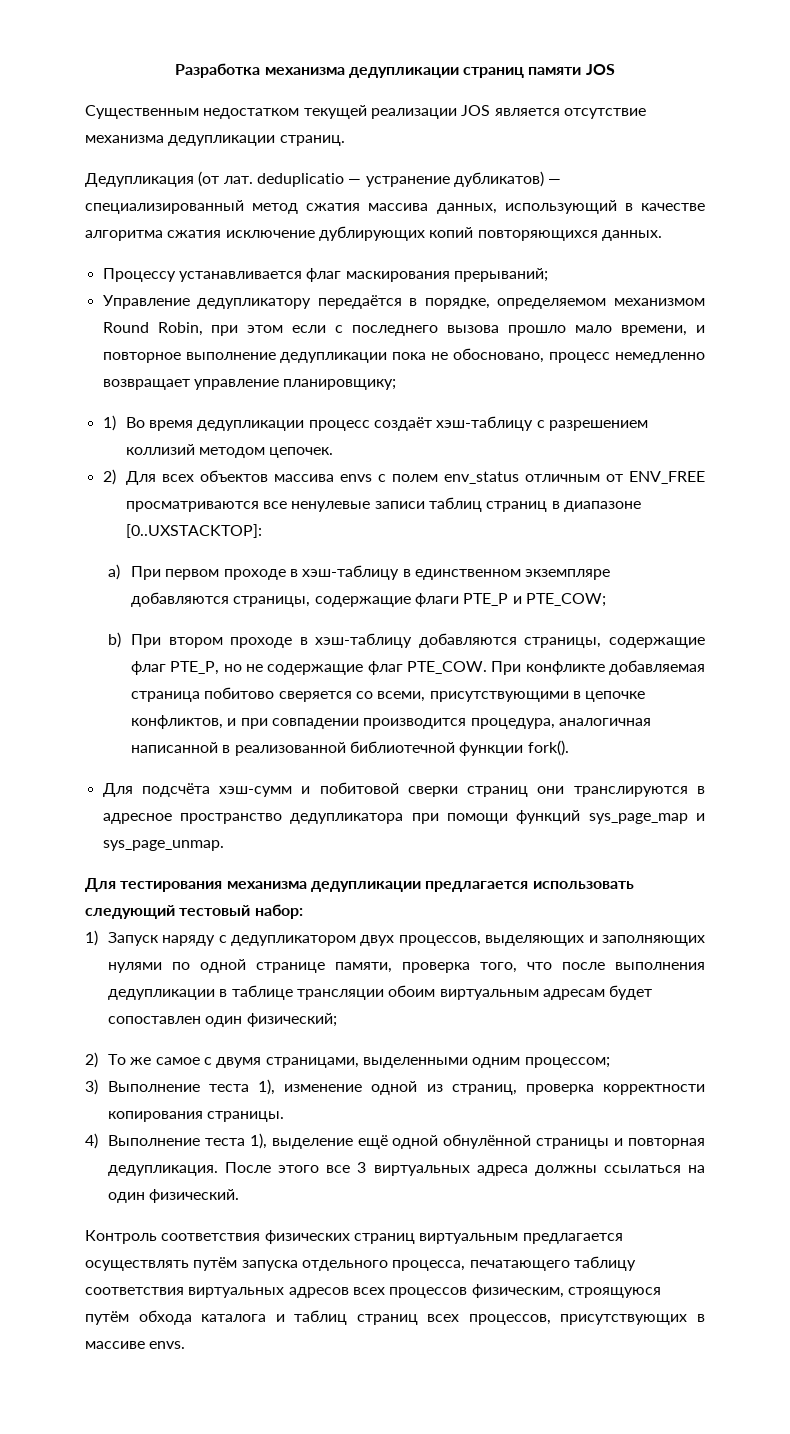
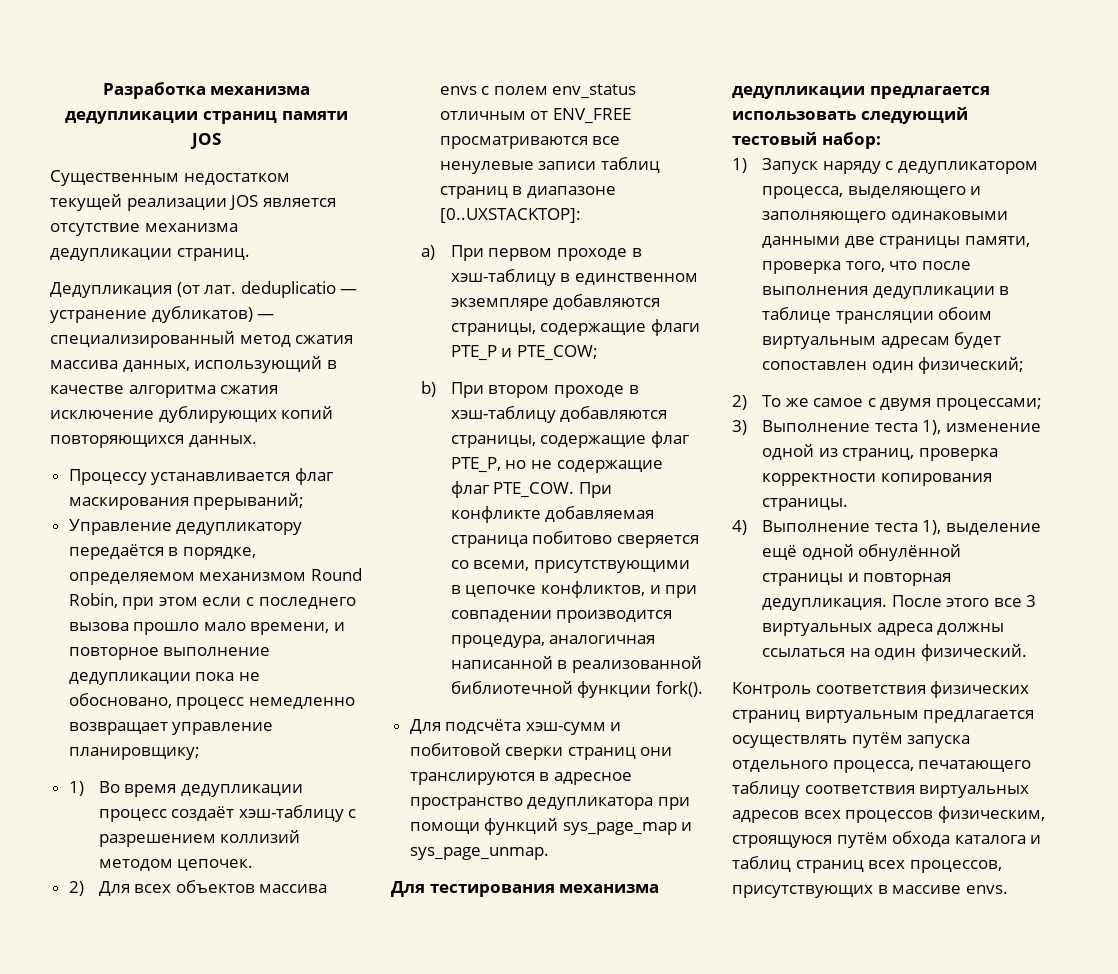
[360,935,705,946] [107,959,325,973] двух процессов, выделяющих и заполняющих нулями по одной странице -> [761,186,982,199] [761,211,1008,223] [761,236,961,249] процесса, выделяющего и заполняющего одинаковыми данными две страницы
[265,1057,610,1068] страницами, выделенными одним процессом; -> [935,398,1042,411] процессами;

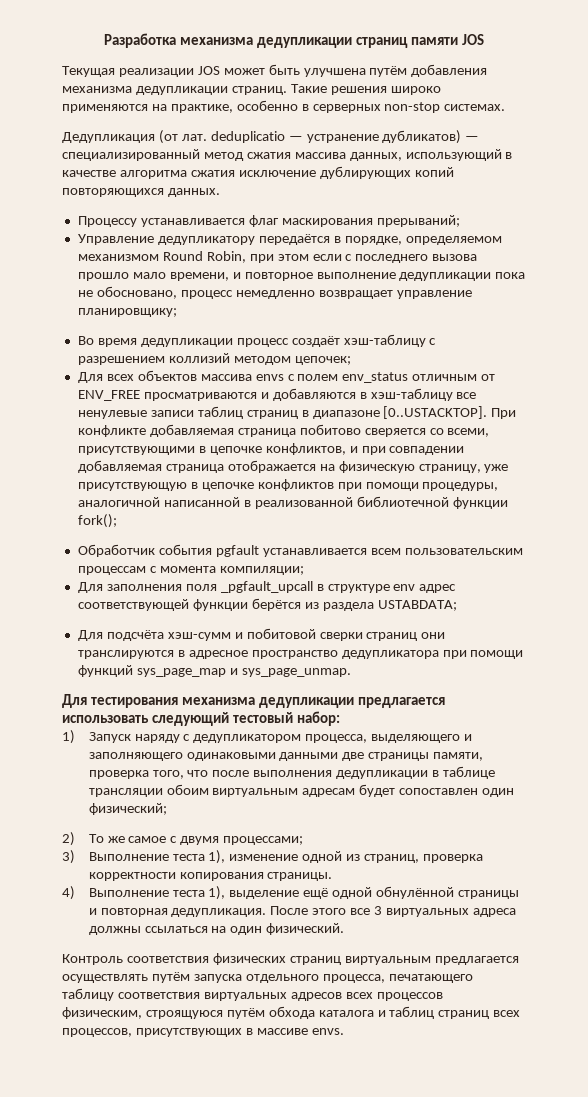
[50,170,290,186] [50,194,336,211] [50,223,238,236] [50,248,250,261] Существенным недостатком текущей реализации JOS является отсутствие механизма дедупликации страниц. -> [62,64,488,77] [62,84,441,95] [62,100,506,113] Текущая реализации JOS может быть улучшена путём добавления механизма дедупликации страниц. Такие решения широко применяются на практике, особенно в серверных non-stop системах.
[68,781,84,796] 1) -> (177, 312) none
[177,859,254,871] [68,881,84,896] цепочек. // 2) -> [294,356,351,365] цепочек; //
(588, 142) none -> [260,388,453,401] и добавляются в хэш-таблицу
[439,208,581,223] [420,245,642,261] [450,269,698,286] [450,294,661,311] [450,319,700,336] [450,345,598,361] [420,381,639,398] [450,406,668,423] [450,431,689,448] [450,457,663,473] [450,481,575,498] [0..UXSTACKTOP]: // a) При первом проходе в хэш-таблицу в единственном экземпляре добавляются страницы, содержащие флаги PTE_P и PTE_COW; // b) При втором проходе в хэш-таблицу добавляются страницы, содержащие флаг PTE_P, но не содержащие флаг PTE_COW. -> [383,406,488,419] [0..USTACKTOP].
[556,610,673,623] [450,635,656,648] производится процедура, аналогичная -> [77,460,509,473] [77,479,499,491] [77,497,160,507] добавляемая страница отображается на физическую страницу, уже присутствующую в цепочке конфликтов при помощи процедуры, аналогичной
[655,681,703,697] fork(). -> [77,514,117,528] [77,544,523,557] [77,566,304,575] [77,581,457,593] [77,598,457,611] fork(); // Обработчик события pgfault устанавливается всем пользовательским процессам с момента компиляции; // Для заполнения поля _pgfault_upcall в структуре env адрес соответствующей функции берётся из раздела USTABDATA;

